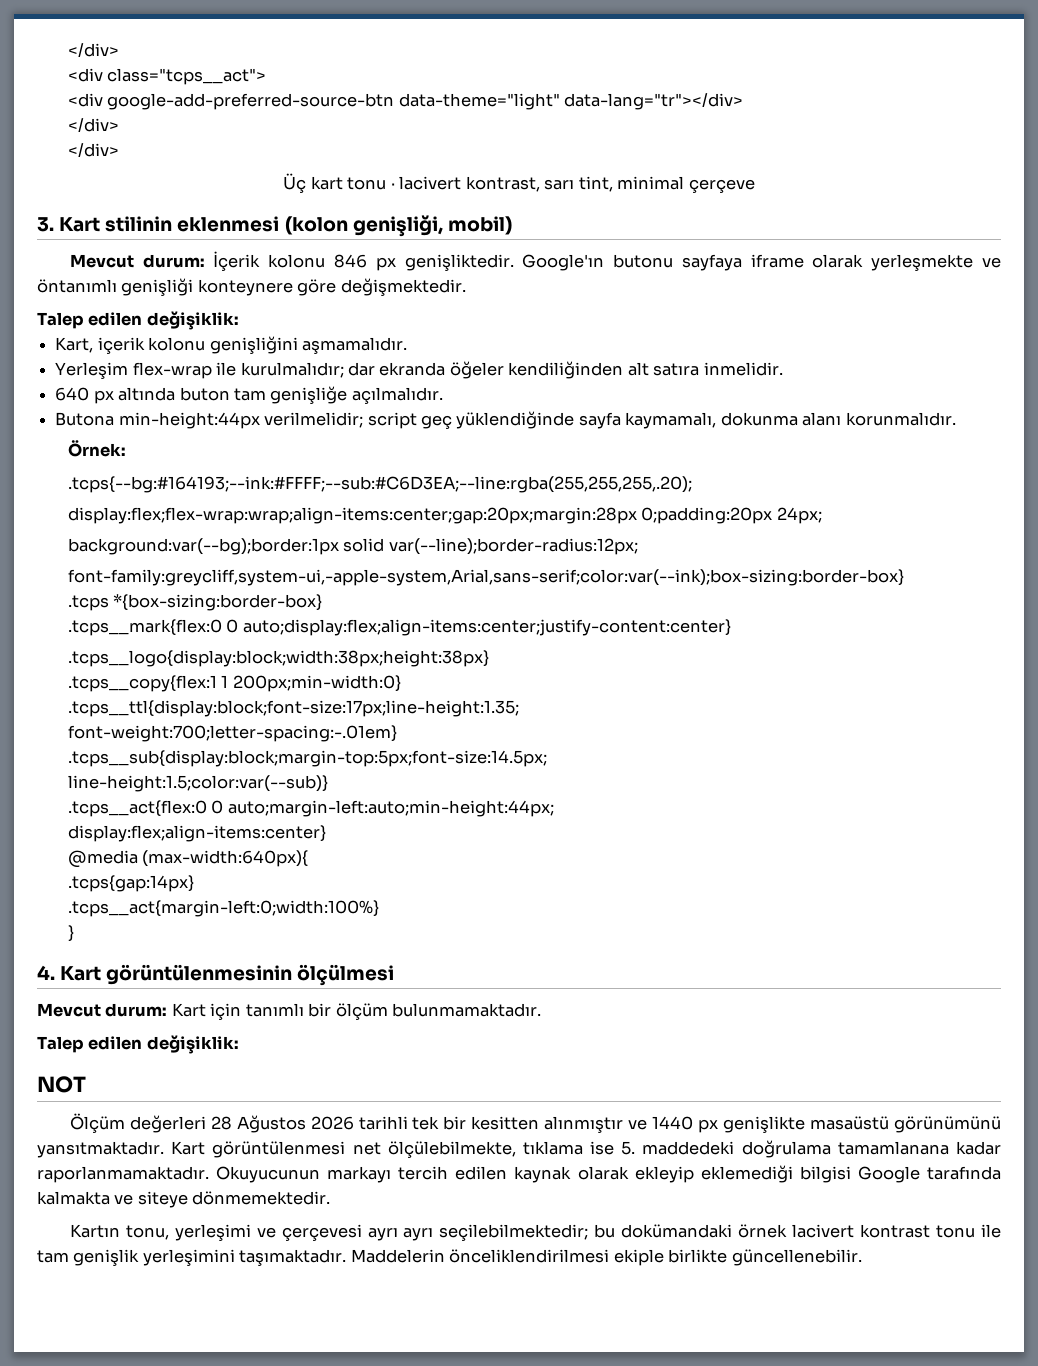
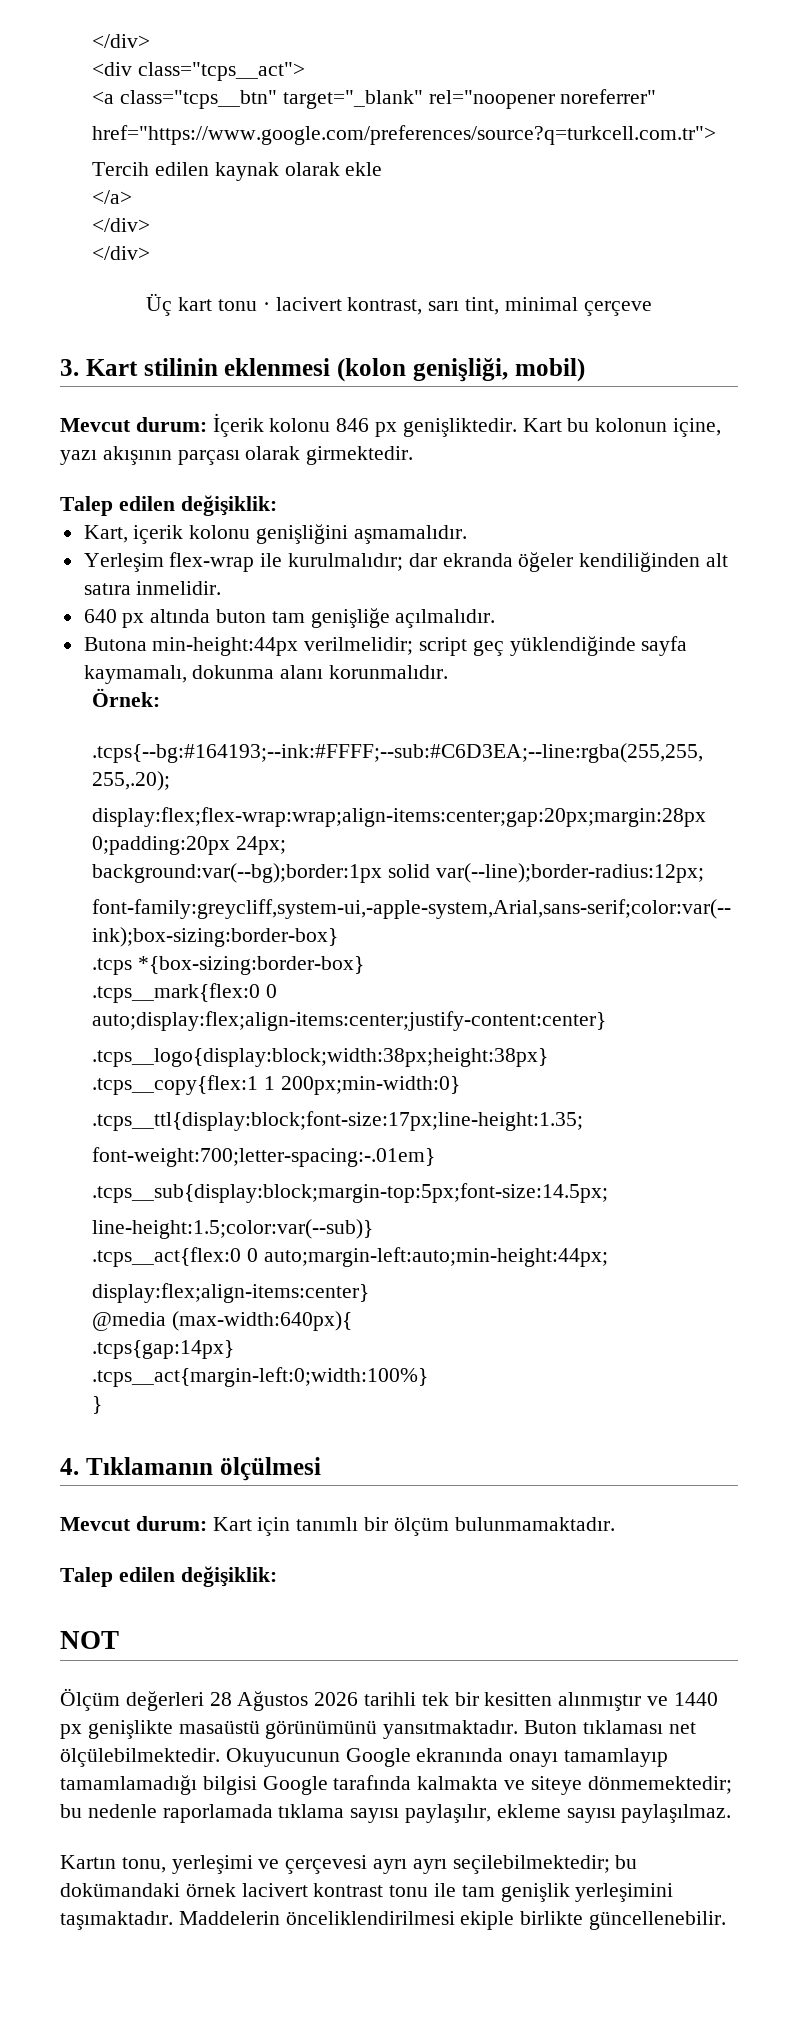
[67,93,743,110] <div google-add-preferred-source-btn data-theme="light" data-lang="tr"></div> -> [92,89,657,109] [92,125,717,145] [92,162,383,181] [92,190,133,204] <a class="tcps__btn" target="_blank" rel="noopener noreferrer" // href="https://www.google.com/preferences/source?q=turkcell.com.tr"> // Tercih edilen kaynak olarak ekle // </a>
[522,254,1001,271] [37,278,466,296] Google'ın butonu sayfaya iframe olarak yerleşmekte ve öntanımlı genişliği konteynere göre değişmektedir. -> [522,418,722,437] [60,446,414,465] Kart bu kolonun içine, yazı akışının parçası olarak girmektedir.
[60,964,293,985] Kart görüntülenmesinin -> [85,1457,213,1475] Tıklamanın
[171,1140,1001,1158] [37,1165,793,1183] Kart görüntülenmesi net ölçülebilmekte, tıklama ise 5. maddedeki doğrulama tamamlanana kadar raporlanmamaktadır. Okuyucunun markayı tercih edilen kaynak olarak ekleyip eklemediği -> [524,1720,696,1734] [60,1748,669,1767] [60,1775,197,1795] Buton tıklaması net ölçülebilmektedir. Okuyucunun Google ekranında onayı tamamlayıp tamamlamadığı
[192,1191,331,1205] dönmemektedir. -> [587,1776,732,1794] [60,1804,732,1823] dönmemektedir; bu nedenle raporlamada tıklama sayısı paylaşılır, ekleme sayısı paylaşılmaz.

